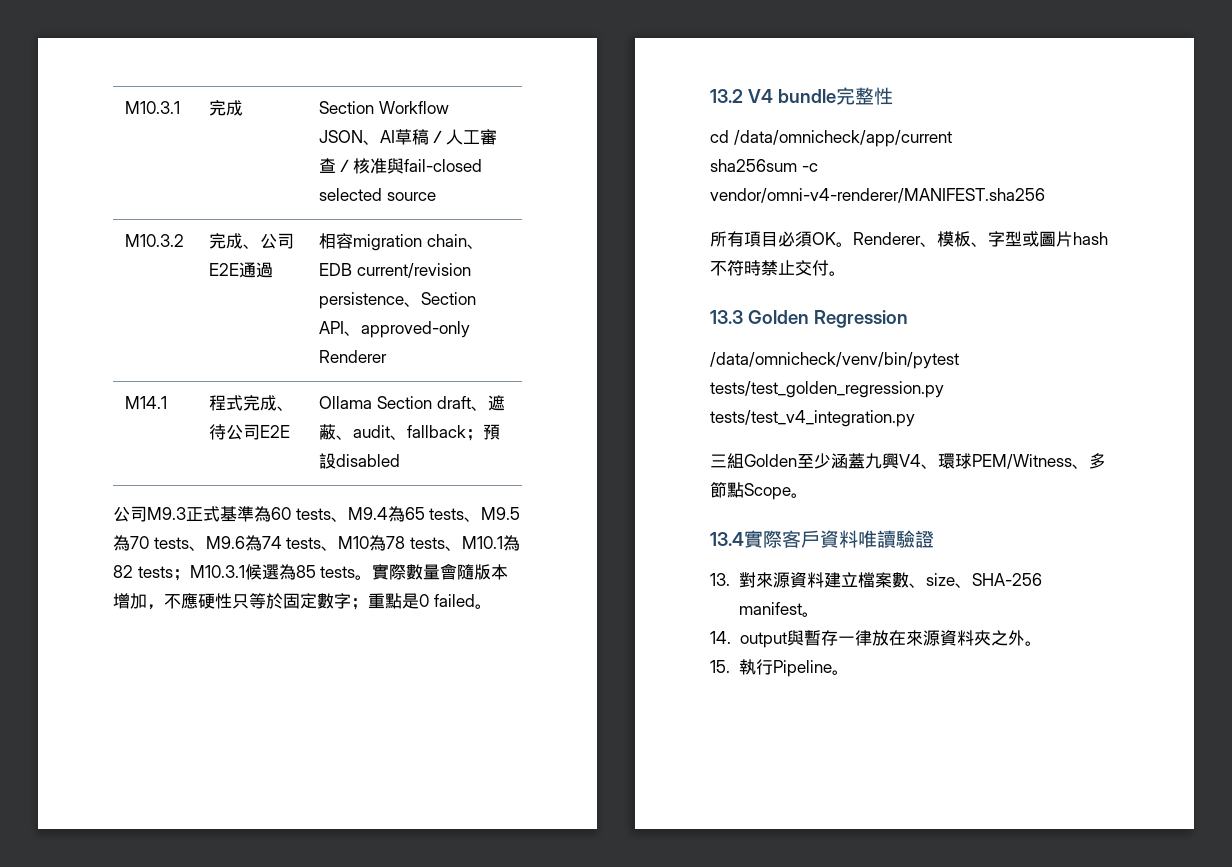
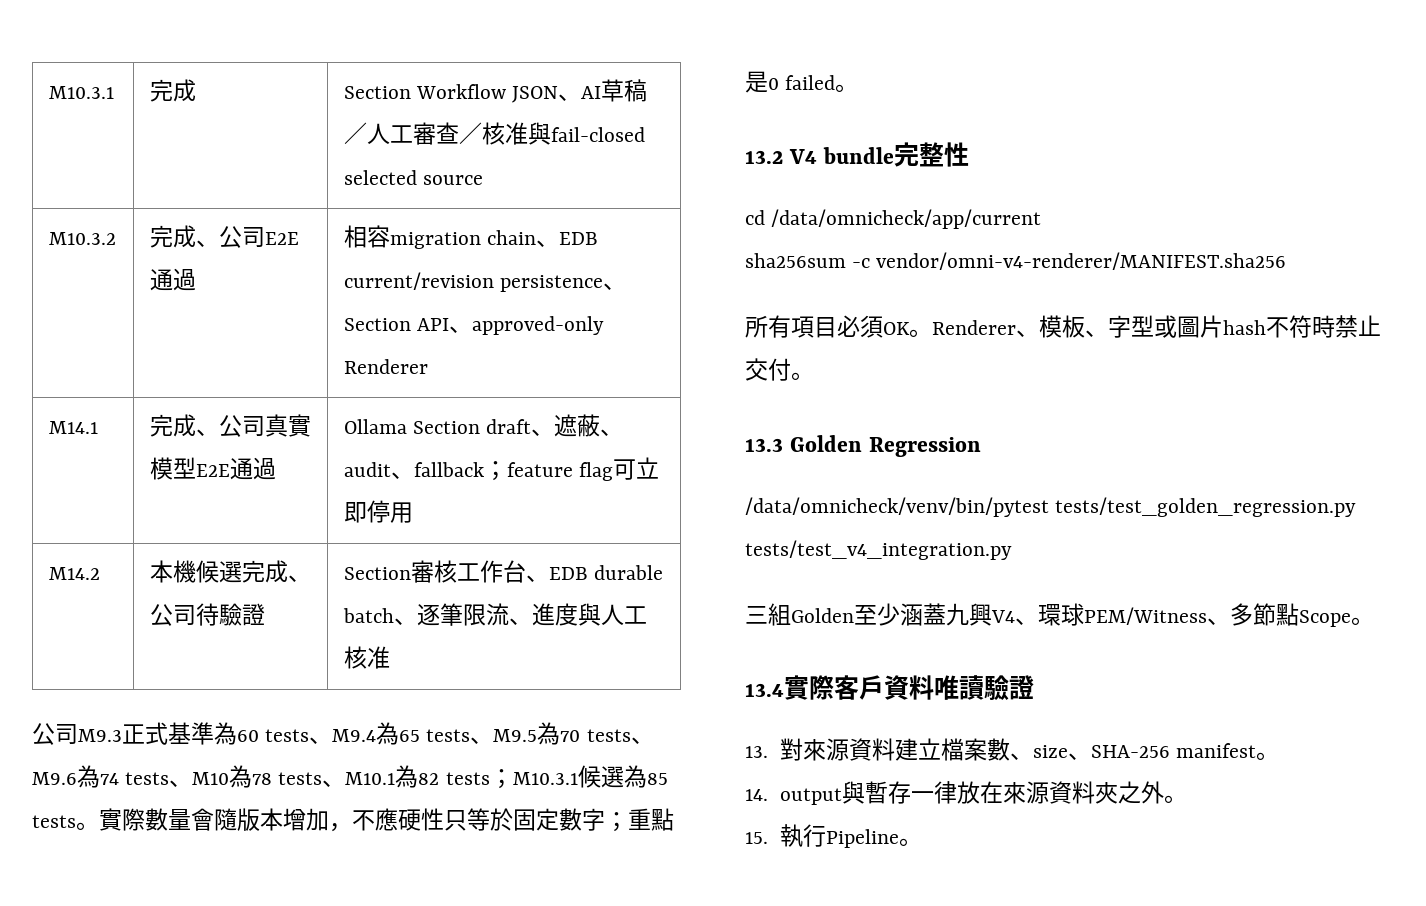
[209,395,295,411] [209,424,291,440] 程式完成、待公司E2E -> [149,414,311,437] [149,457,276,480] 完成、公司真實模型E2E通過
[483,424,501,440] [319,453,401,469] 預設disabled -> [506,457,660,481] [343,500,413,523] [48,567,100,580] [149,560,311,583] [149,603,265,626] [343,560,664,583] [342,603,647,626] [343,646,390,669] feature flag可立即停用 // M14.2 | 本機候選完成、公司待驗證 | Section審核工作台、EDB durable batch、逐筆限流、進度與人工核准

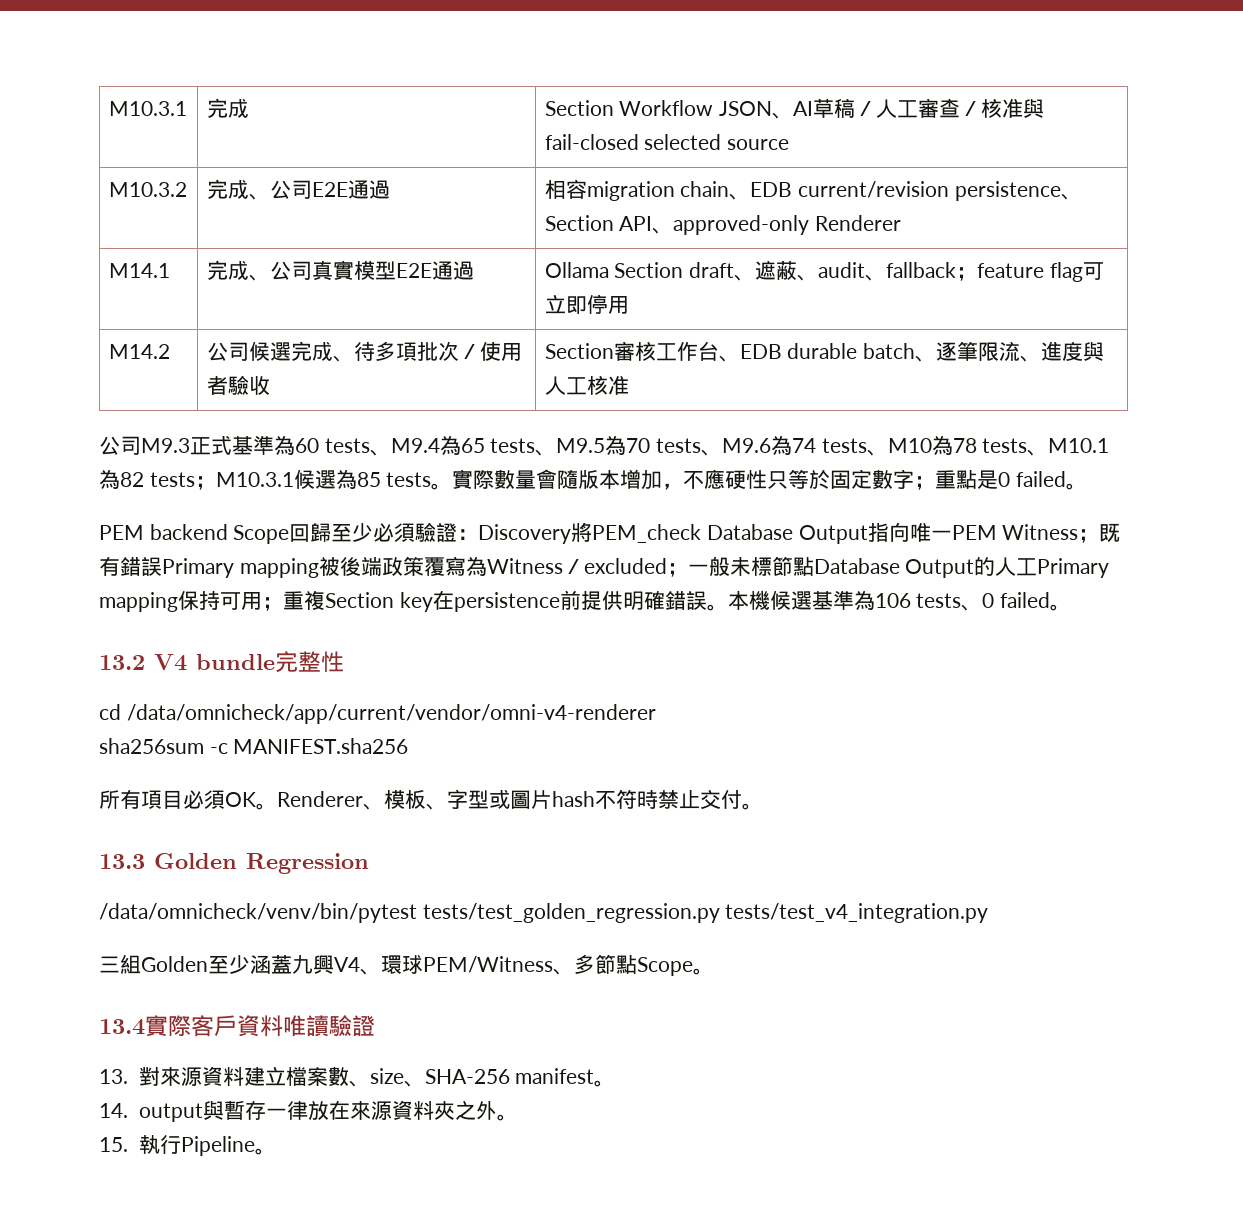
[149,560,196,583] 本機 -> [206,342,249,361] 公司
[149,603,265,626] 公司待驗證 -> [353,341,522,361] [206,375,270,395] 待多項批次／使用者驗收
(859, 88) none -> [99,522,1121,544] [99,556,1110,578] [99,590,1072,612] // PEM backend Scope回歸至少必須驗證：Discovery將PEM_check Database Output指向唯一PEM Witness；既有錯誤Primary mapping被後端政策覆寫為Witness／excluded；一般未標節點Database Output的人工Primary mapping保持可用；重複Section key在persistence前提供明確錯誤。本機候選基準為106 tests、0 failed。
[771,209,1042,229] /data/omnicheck/app/current -> [126,704,656,724] /data/omnicheck/app/current/vendor/omni-v4-renderer
[876,252,1287,270] vendor/omni-v4-renderer/MANIFEST.sha256 -> [233,738,409,754] MANIFEST.sha256

